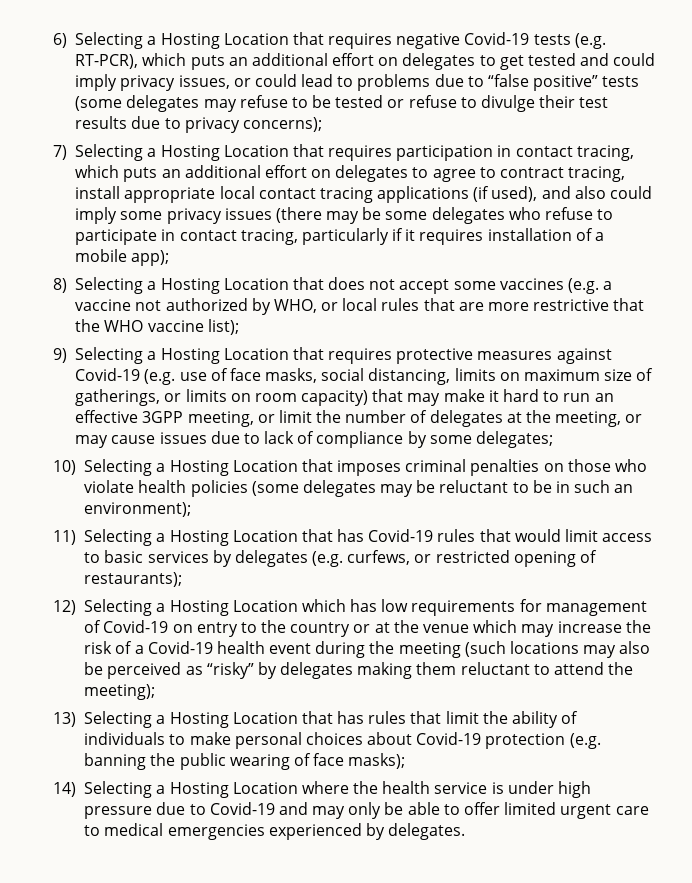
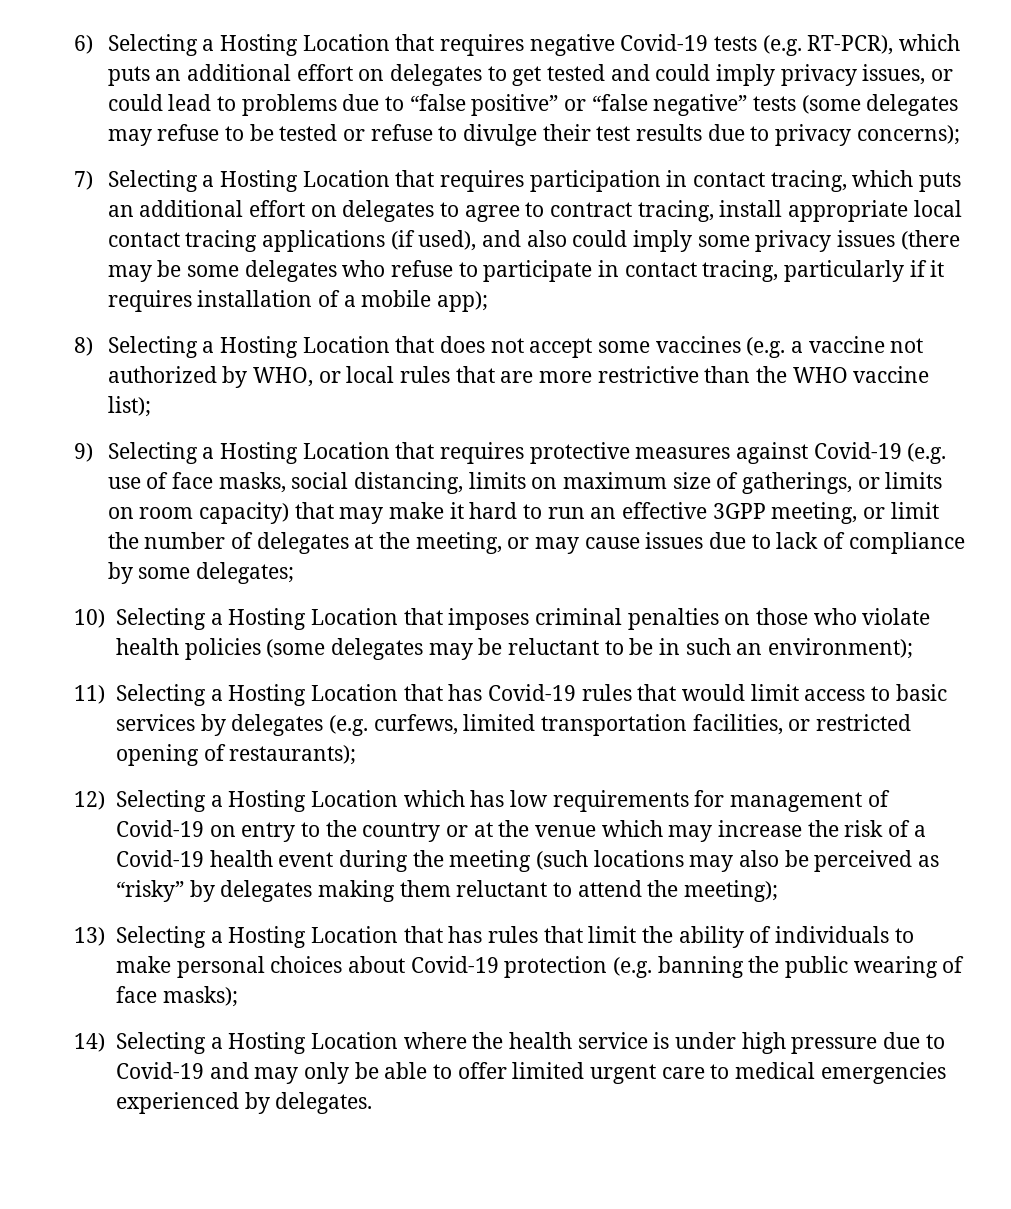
(599, 83) none -> [564,94,748,116] or “false negative”
[613,298,645,311] that -> [704,366,751,383] than
(411, 557) none -> [463,714,783,736] limited transportation facilities,

